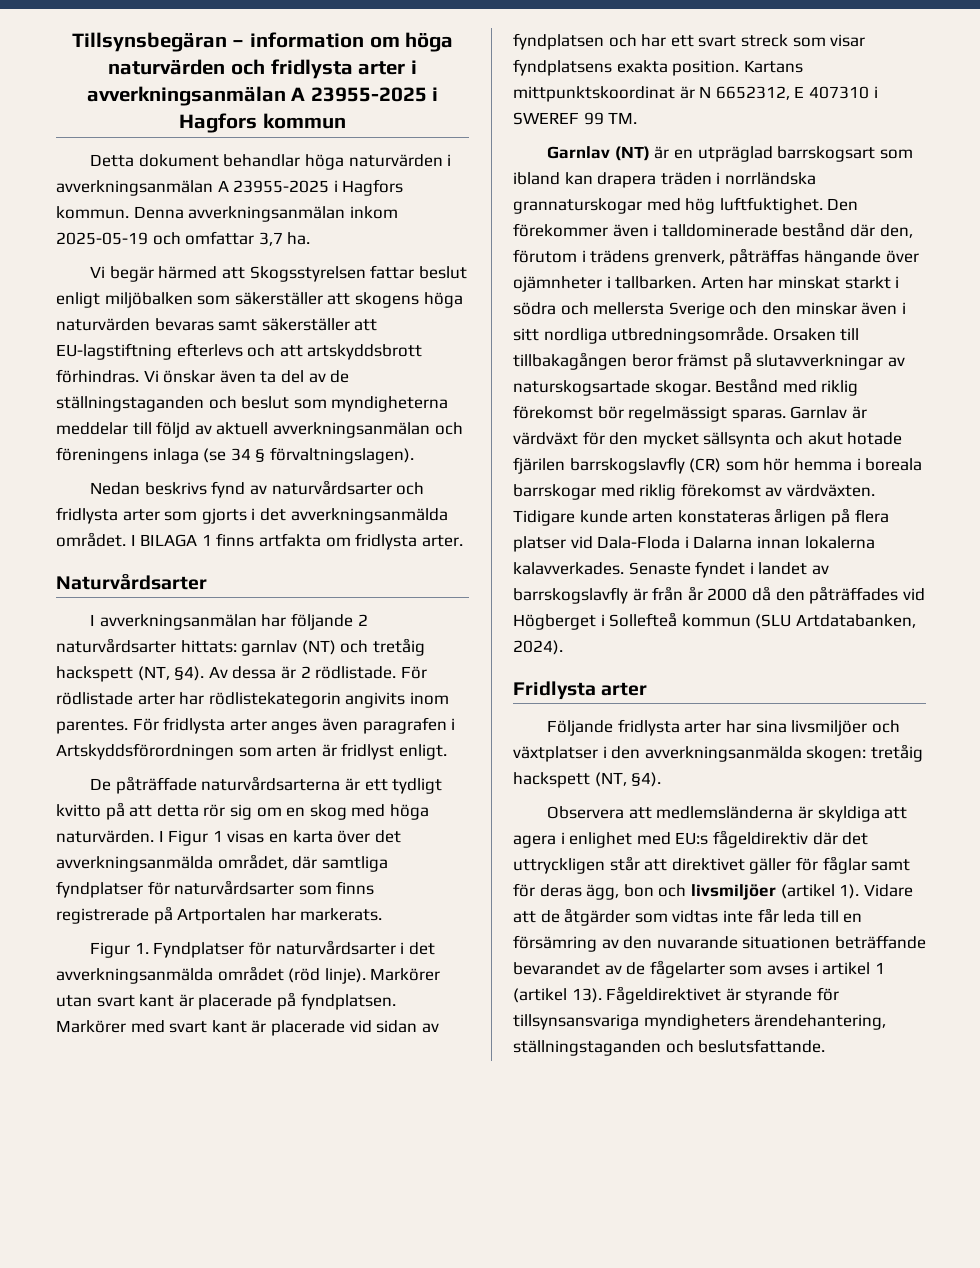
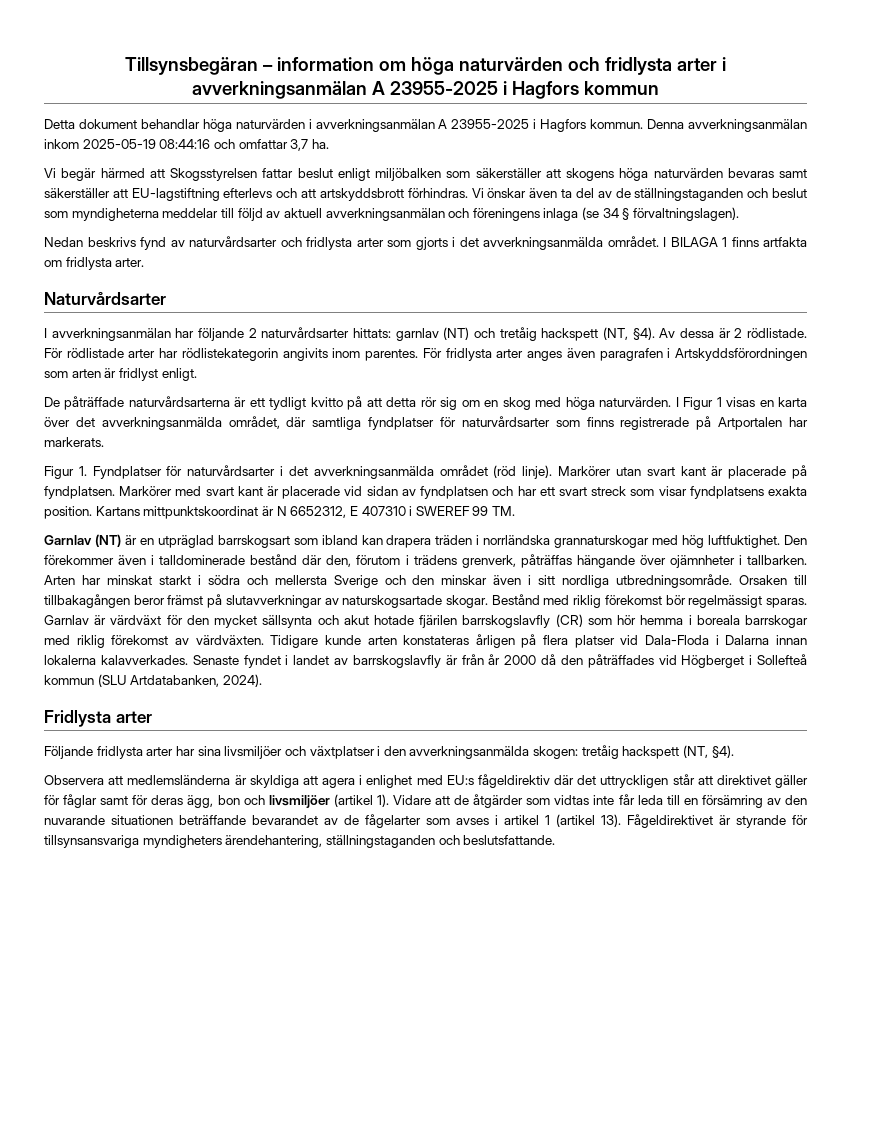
(148, 238) none -> [159,139,211,149] 08:44:16

